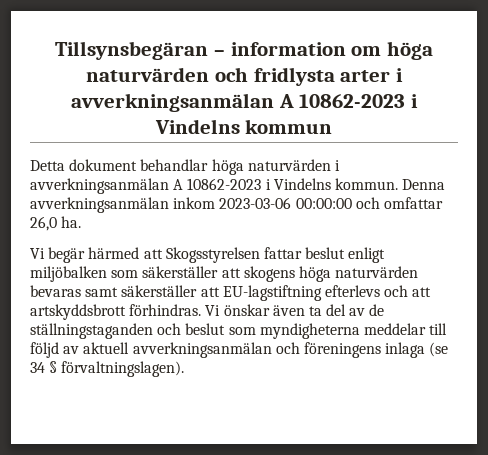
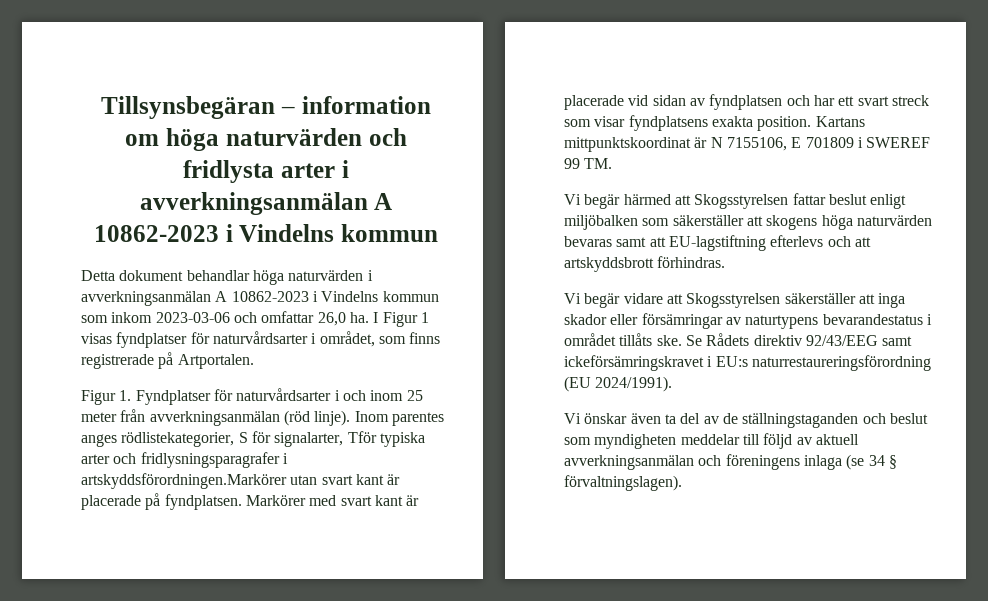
[334,178,446,190] [30,197,169,213] kommun. Denna avverkningsanmälan -> [382,291,439,302] [81,315,108,323] kommun som
[295,198,352,209] 00:00:00 -> (230, 317) none
(82, 222) none -> [373,312,429,327] [81,331,441,348] [81,352,254,369] [81,388,423,405] [81,409,444,426] [81,431,425,447] [81,452,288,468] [81,473,401,489] [81,493,420,510] [564,94,929,110] [564,115,865,131] [564,137,931,152] [564,158,613,169] I Figur 1 visas fyndplatser för naturvårdsarter i området, som finns registrerade på Artportalen. // Figur 1. Fyndplatser för naturvårdsarter i och inom 25 meter från avverkningsanmälan (röd linje). Inom parentes anges rödlistekategorier, S för signalarter, Tför typiska arter och fridlysningsparagrafer i artskyddsförordningen.Markörer utan svart kant är placerade på fyndplatsen. Markörer med svart kant är placerade vid sidan av fyndplatsen och har ett svart streck som visar fyndplatsens exakta position. Kartans mittpunktskoordinat är N 7155106, E 701809 i SWEREF 99 TM.
[121,285,198,297] säkerställer -> (647, 242) none
(202, 310) none -> [564,293,906,308] [564,313,932,329] [564,333,913,346] [564,355,931,371] [564,376,673,392] // Vi begär vidare att Skogsstyrelsen säkerställer att inga skador eller försämringar av naturtypens bevarandestatus i området tillåts ske. Se Rådets direktiv 92/43/EEG samt ickeförsämringskravet i EU:s naturrestaureringsförordning (EU 2024/1991). //
[259,323,360,339] myndigheterna -> [594,434,677,449] myndigheten

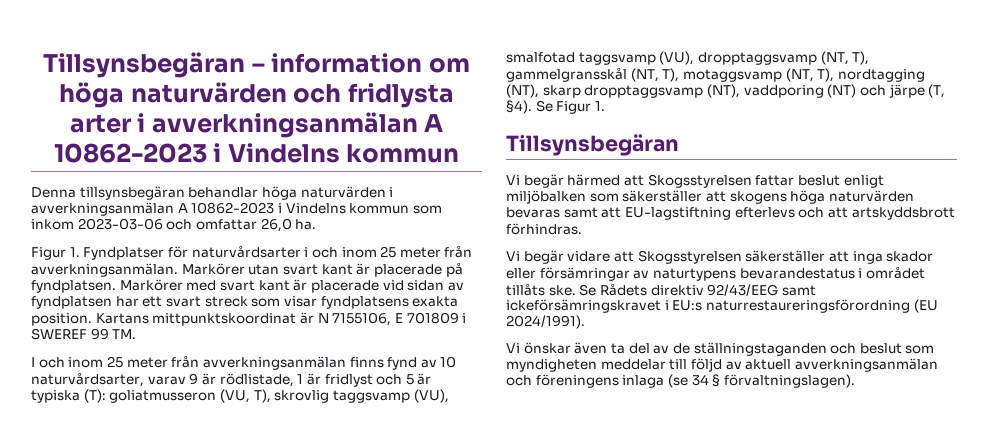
[81,270,184,281] Detta dokument -> [31,186,185,200] Denna tillsynsbegäran
[373,312,429,327] [81,331,441,348] [81,352,254,369] I Figur 1 visas fyndplatser för naturvårdsarter i området, som finns registrerade på Artportalen. -> (317, 224) none
[149,410,444,426] [81,431,425,447] [81,452,288,468] [81,473,287,489] avverkningsanmälan (röd linje). Inom parentes anges rödlistekategorier, S för signalarter, Tför typiska arter och fridlysningsparagrafer i artskyddsförordningen.Markörer -> [31,263,245,277] avverkningsanmälan. Markörer
[786,95,810,106] och -> (112, 302) none
(613, 163) none -> [31,355,457,370] [31,372,432,387] [31,389,449,403] [506,51,870,65] [506,67,925,82] [506,84,946,98] [506,100,605,114] [506,134,679,156] // I och inom 25 meter från avverkningsanmälan finns fynd av 10 naturvårdsarter, varav 9 är rödlistade, 1 är fridlyst och 5 är typiska (T): goliatmusseron (VU, T), skrovlig taggsvamp (VU), smalfotad taggsvamp (VU), dropptaggsvamp (NT, T), gammelgransskål (NT, T), motaggsvamp (NT, T), nordtagging (NT), skarp dropptaggsvamp (NT), vaddporing (NT) och järpe (T, §4). Se Figur 1. // Tillsynsbegäran

